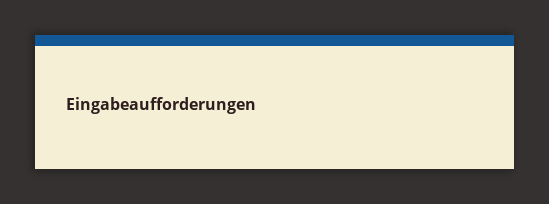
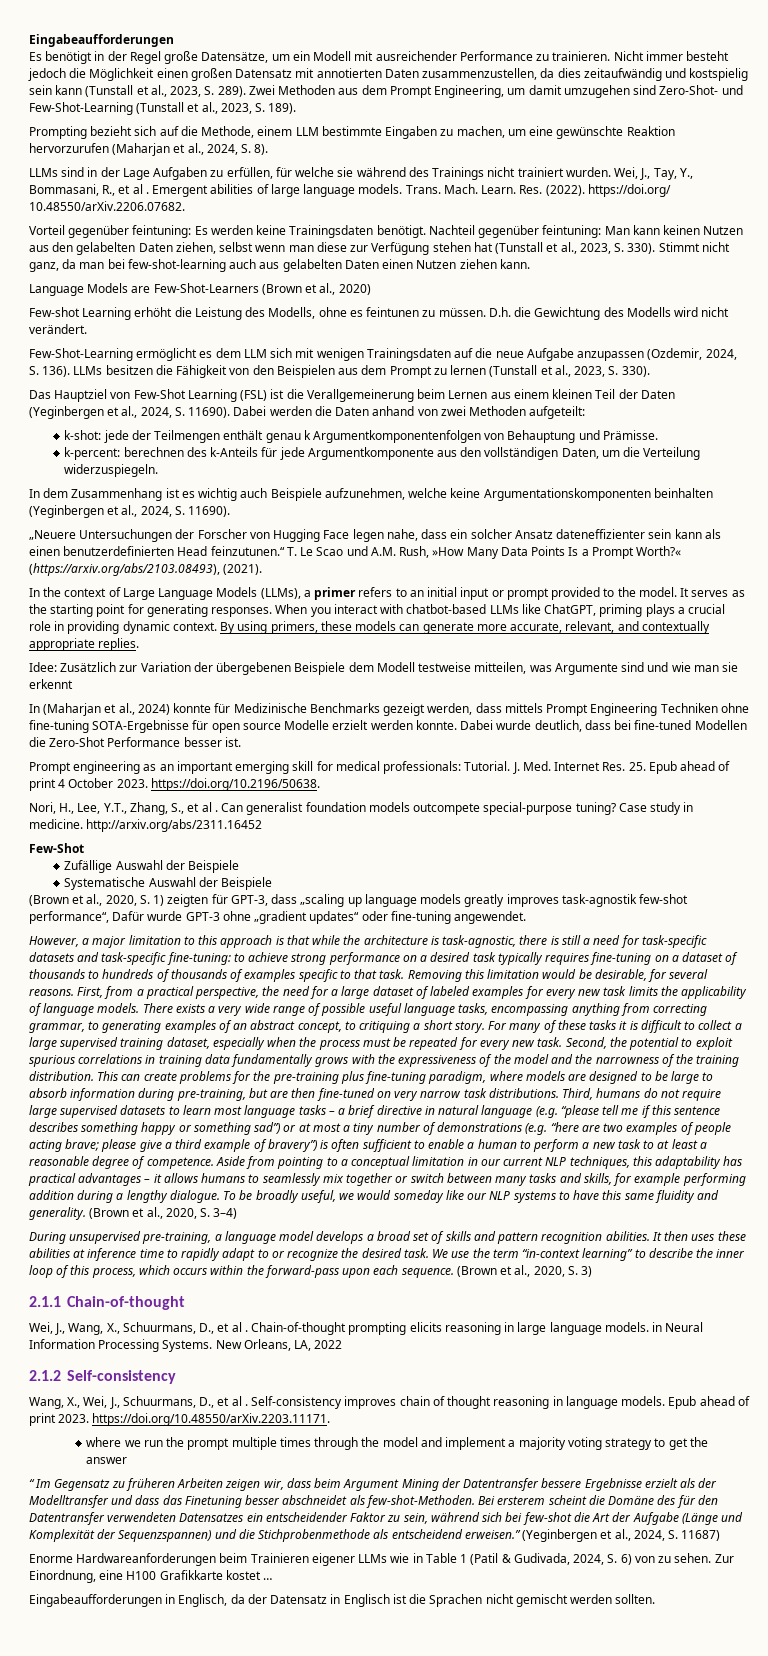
[66,97,256,114] Eingabeaufforderungen -> [29,34,174,47] [29,51,730,64] [28,68,749,81] [29,85,743,98] [29,102,297,115] [29,126,675,139] [29,143,269,156] [29,167,693,180] [29,184,671,197] [29,201,185,211] [29,225,744,238] [29,242,730,255] [29,259,530,272] [29,283,371,296] [29,307,730,320] [29,324,87,334] [29,348,737,361] [29,365,650,378] [29,389,675,402] [29,406,586,419] [64,430,658,443] [64,447,701,460] [64,464,159,477] [29,488,713,501] [29,505,231,518] [29,529,721,542] [29,546,682,559] [29,563,263,576] [29,587,745,600] [29,604,726,617] [29,621,710,634] [29,638,140,651] [29,662,739,675] [29,679,73,689] [29,703,749,716] [29,720,747,733] [29,737,241,747] [29,761,731,774] [29,778,320,791] [29,802,694,815] [29,819,263,832] [29,843,84,853] [64,860,240,873] [64,877,273,890] [29,894,689,907] [29,911,527,924] [29,935,707,948] [29,952,739,965] [29,969,709,982] [29,986,748,999] [29,1003,708,1016] [29,1020,742,1033] [29,1037,733,1050] [29,1054,740,1067] [29,1071,714,1084] [29,1088,722,1101] [29,1105,721,1118] [29,1122,731,1135] [29,1139,707,1152] [29,1156,743,1169] [28,1173,746,1186] [29,1190,720,1203] [29,1207,238,1220] [29,1231,746,1244] [29,1248,746,1261] [29,1265,593,1278] [29,1296,185,1310] [29,1322,704,1335] [29,1339,343,1352] [29,1370,176,1384] [29,1396,750,1409] [29,1413,331,1426] [86,1437,708,1450] [86,1457,128,1464] [29,1478,718,1491] [29,1495,718,1508] [29,1512,744,1525] [29,1529,721,1542] [29,1553,734,1566] [29,1570,273,1583] [29,1594,656,1607] Eingabeaufforderungen // Es benötigt in der Regel große Datensätze, um ein Modell mit ausreichender Performance zu trainieren. Nicht immer besteht jedoch die Möglichkeit einen großen Datensatz mit annotierten Daten zusammenzustellen, da dies zeitaufwändig und kostspielig sein kann (Tunstall et al., 2023, S. 289). Zwei Methoden aus dem Prompt Engineering, um damit umzugehen sind Zero-Shot- und Few-Shot-Learning (Tunstall et al., 2023, S. 189). // Prompting bezieht sich auf die Methode, einem LLM bestimmte Eingaben zu machen, um eine gewünschte Reaktion hervorzurufen (Maharjan et al., 2024, S. 8). // LLMs sind in der Lage Aufgaben zu erfüllen, für welche sie während des Trainings nicht trainiert wurden. Wei, J., Tay, Y., Bommasani, R., et al . Emergent abilities of large language models. Trans. Mach. Learn. Res. (2022). https://doi.org/ 10.48550/arXiv.2206.07682. // Vorteil gegenüber feintuning: Es werden keine Trainingsdaten benötigt. Nachteil gegenüber feintuning: Man kann keinen Nutzen aus den gelabelten Daten ziehen, selbst wenn man diese zur Verfügung stehen hat (Tunstall et al., 2023, S. 330). Stimmt nicht ganz, da man bei few-shot-learning auch aus gelabelten Daten einen Nutzen ziehen kann. // Language Models are Few-Shot-Learners (Brown et al., 2020) // Few-shot Learning erhöht die Leistung des Modells, ohne es feintunen zu müssen. D.h. die Gewichtung des Modells wird nicht verändert. // Few-Shot-Learning ermöglicht es dem LLM sich mit wenigen Trainingsdaten auf die neue Aufgabe anzupassen (Ozdemir, 2024, S. 136). LLMs besitzen die Fähigkeit von den Beispielen aus dem Prompt zu lernen (Tunstall et al., 2023, S. 330). // Das Hauptziel von Few-Shot Learning (FSL) ist die Verallgemeinerung beim Lernen aus einem kleinen Teil der Daten (Yeginbergen et al., 2024, S. 11690). Dabei werden die Daten anhand von zwei Methoden aufgeteilt: // k-shot: jede der Teilmengen enthält genau k Argumentkomponentenfolgen von Behauptung und Prämisse. // k-percent: berechnen des k-Anteils für jede Argumentkomponente aus den vollständigen Daten, um die Verteilung widerzuspiegeln. // In dem Zusammenhang ist es wichtig auch Beispiele aufzunehmen, welche keine Argumentationskomponenten beinhalten (Yeginbergen et al., 2024, S. 11690). // „Neuere Untersuchungen der Forscher von Hugging Face legen nahe, dass ein solcher Ansatz dateneffizienter sein kann als einen benutzerdefinierten Head feinzutunen.“ T. Le Scao und A.M. Rush, »How Many Data Points Is a Prompt Worth?« (https://arxiv.org/abs/2103.08493), (2021). // In the context of Large Language Models (LLMs), a primer refers to an initial input or prompt provided to the model. It serves as the starting point for generating responses. When you interact with chatbot-based LLMs like ChatGPT, priming plays a crucial role in providing dynamic context. By using primers, these models can generate more accurate, relevant, and contextually appropriate replies. // Idee: Zusätzlich zur Variation der übergebenen Beispiele dem Modell testweise mitteilen, was Argumente sind und wie man sie erkennt // In (Maharjan et al., 2024) konnte für Medizinische Benchmarks gezeigt werden, dass mittels Prompt Engineering Techniken ohne fine-tuning SOTA-Ergebnisse für open source Modelle erzielt werden konnte. Dabei wurde deutlich, dass bei fine-tuned Modellen die Zero-Shot Performance besser ist. // Prompt engineering as an important emerging skill for medical professionals: Tutorial. J. Med. Internet Res. 25. Epub ahead of print 4 October 2023. https://doi.org/10.2196/50638. // Nori, H., Lee, Y.T., Zhang, S., et al . Can generalist foundation models outcompete special-purpose tuning? Case study in medicine. http://arxiv.org/abs/2311.16452 // Few-Shot // Zufällige Auswahl der Beispiele // Systematische Auswahl der Beispiele // (Brown et al., 2020, S. 1) zeigten für GPT-3, dass „scaling up language models greatly improves task-agnostik few-shot performance“, Dafür wurde GPT-3 ohne „gradient updates“ oder fine-tuning angewendet. // However, a major limitation to this approach is that while the architecture is task-agnostic, there is still a need for task-specific datasets and task-specific fine-tuning: to achieve strong performance on a desired task typically requires fine-tuning on a dataset of thousands to hundreds of thousands of examples specific to that task. Removing this limitation would be desirable, for several reasons. First, from a practical perspective, the need for a large dataset of labeled examples for every new task limits the applicability of language models. There exists a very wide range of possible useful language tasks, encompassing anything from correcting grammar, to generating examples of an abstract concept, to critiquing a short story. For many of these tasks it is difficult to collect a large supervised training dataset, especially when the process must be repeated for every new task. Second, the potential to exploit spurious correlations in training data fundamentally grows with the expressiveness of the model and the narrowness of the training distribution. This can create problems for the pre-training plus fine-tuning paradigm, where models are designed to be large to absorb information during pre-training, but are then fine-tuned on very narrow task distributions. Third, humans do not require large supervised datasets to learn most language tasks – a brief directive in natural language (e.g. “please tell me if this sentence describes something happy or something sad”) or at most a tiny number of demonstrations (e.g. “here are two examples of people acting brave; please give a third example of bravery”) is often sufficient to enable a human to perform a new task to at least a reasonable degree of competence. Aside from pointing to a conceptual limitation in our current NLP techniques, this adaptability has practical advantages – it allows humans to seamlessly mix together or switch between many tasks and skills, for example performing addition during a lengthy dialogue. To be broadly useful, we would someday like our NLP systems to have this same fluidity and generality. (Brown et al., 2020, S. 3–4) // During unsupervised pre-training, a language model develops a broad set of skills and pattern recognition abilities. It then uses these abilities at inference time to rapidly adapt to or recognize the desired task. We use the term “in-context learning” to describe the inner loop of this process, which occurs within the forward-pass upon each sequence. (Brown et al., 2020, S. 3) // 2.1.1 Chain-of-thought // Wei, J., Wang, X., Schuurmans, D., et al . Chain-of-thought prompting elicits reasoning in large language models. in Neural Information Processing Systems. New Orleans, LA, 2022 // 2.1.2 Self-consistency // Wang, X., Wei, J., Schuurmans, D., et al . Self-consistency improves chain of thought reasoning in language models. Epub ahead of print 2023. https://doi.org/10.48550/arXiv.2203.11171. // where we run the prompt multiple times through the model and implement a majority voting strategy to get the answer // “ Im Gegensatz zu früheren Arbeiten zeigen wir, dass beim Argument Mining der Datentransfer bessere Ergebnisse erzielt als der Modelltransfer und dass das Finetuning besser abschneidet als few-shot-Methoden. Bei ersterem scheint die Domäne des für den Datentransfer verwendeten Datensatzes ein entscheidender Faktor zu sein, während sich bei few-shot die Art der Aufgabe (Länge und Komplexität der Sequenzspannen) und die Stichprobenmethode als entscheidend erweisen.” (Yeginbergen et al., 2024, S. 11687) // Enorme Hardwareanforderungen beim Trainieren eigener LLMs wie in Table 1 (Patil & Gudivada, 2024, S. 6) von zu sehen. Zur Einordnung, eine H100 Grafikkarte kostet … // Eingabeaufforderungen in Englisch, da der Datensatz in Englisch ist die Sprachen nicht gemischt werden sollten.

